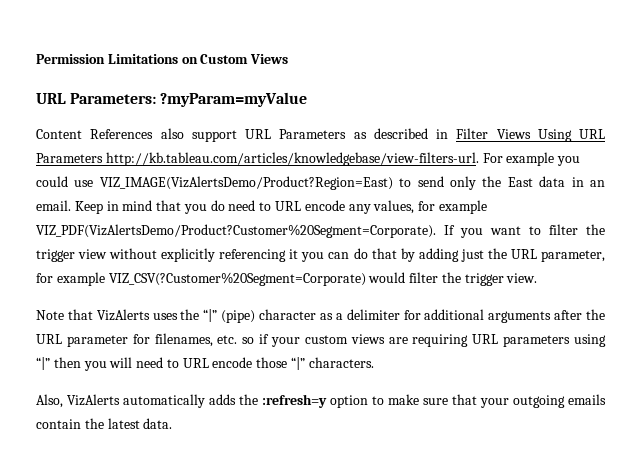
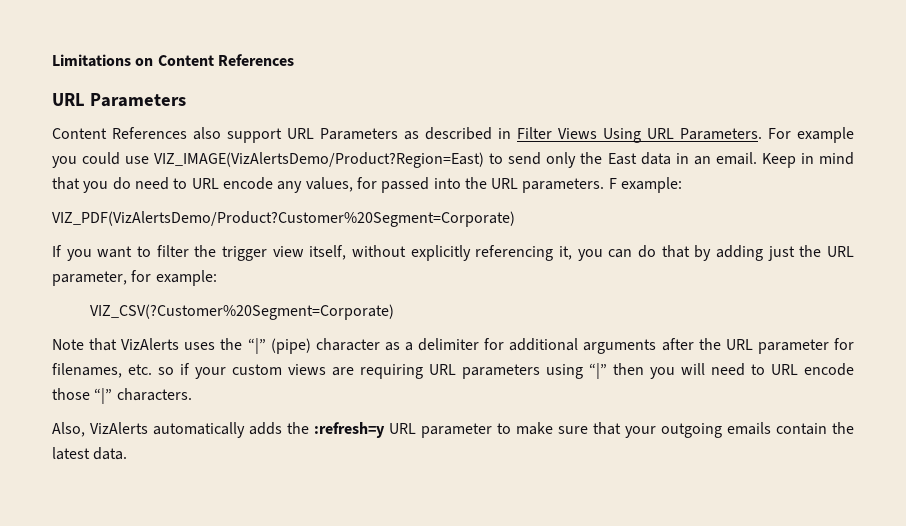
[36,54,105,64] Permission -> (52, 60) none
[200,54,289,64] [36,92,308,107] Custom Views // URL Parameters: ?myParam=myValue -> [157,54,294,66] [52,93,186,107] Content References // URL Parameters
[36,152,479,166] Parameters http://kb.tableau.com/articles/knowledgebase/view-filters-url. -> [680,128,762,140] Parameters.
[438,200,487,214] [36,224,436,238] example VIZ_PDF(VizAlertsDemo/Product?Customer%20Segment=Corporate). -> [381,177,683,193] [52,211,515,227] passed into the URL parameters. F example: // VIZ_PDF(VizAlertsDemo/Product?Customer%20Segment=Corporate) //
(108, 254) none -> [309,245,347,260] itself,
[289,249,299,259] it -> [559,246,572,260] it,
[56,272,105,286] example -> [155,270,217,286] example: //
[368,272,538,286] would filter the trigger view. -> (395, 312) none
[330,395,368,408] option -> [389,423,492,438] URL parameter

